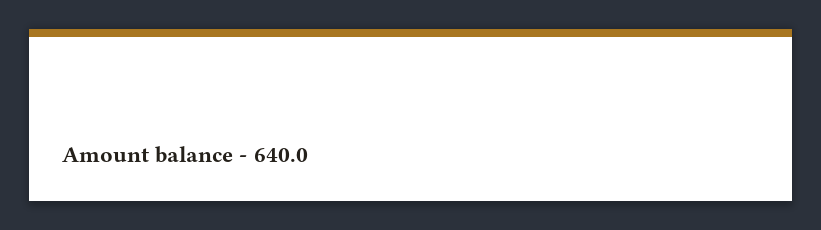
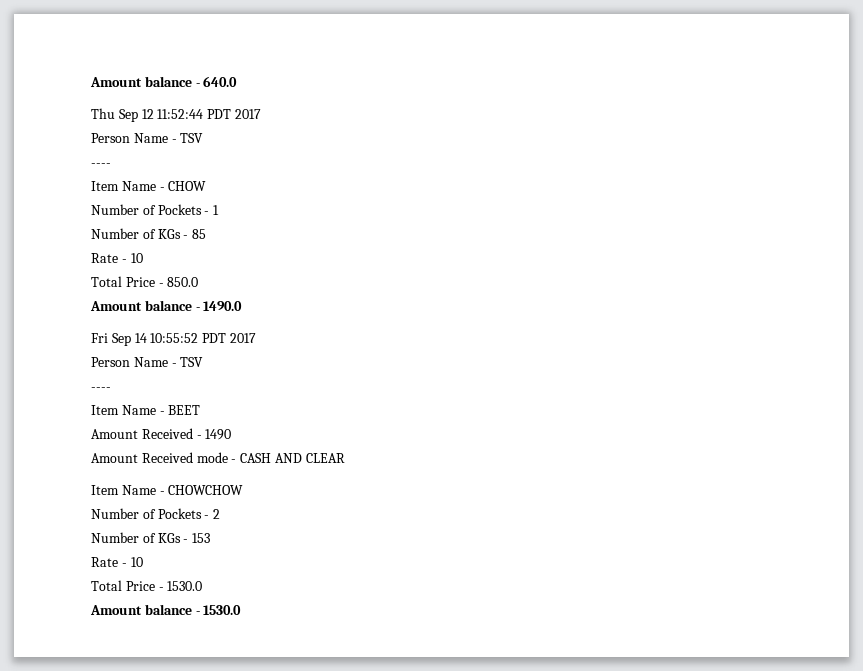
(308, 155) none -> [91,108,261,122] [91,133,204,143] [91,163,111,167] [91,181,207,191] [91,204,220,215] [91,228,207,239] [91,253,143,263] [91,276,199,287] [90,300,243,311] [91,333,256,346] [91,357,204,367] [91,387,111,391] [91,405,201,415] [91,428,232,440] [91,452,345,463] [91,485,244,495] [91,508,221,519] [91,532,211,543] [91,557,143,567] [91,580,203,591] [90,604,242,615] // Thu Sep 12 11:52:44 PDT 2017 // Person Name - TSV // ---- // Item Name - CHOW // Number of Pockets - 1 // Number of KGs - 85 // Rate - 10 // Total Price - 850.0 // Amount balance - 1490.0 // Fri Sep 14 10:55:52 PDT 2017 // Person Name - TSV // ---- // Item Name - BEET // Amount Received - 1490 // Amount Received mode - CASH AND CLEAR // Item Name - CHOWCHOW // Number of Pockets - 2 // Number of KGs - 153 // Rate - 10 // Total Price - 1530.0 // Amount balance - 1530.0

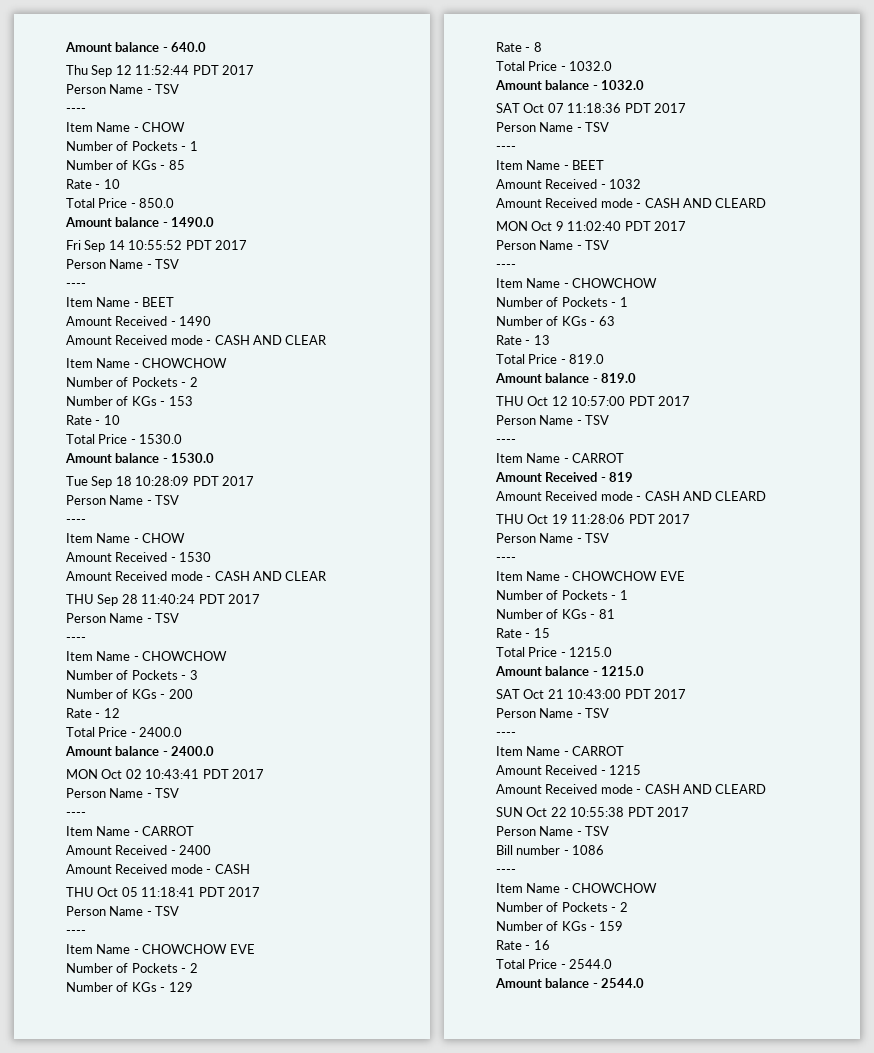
(242, 610) none -> [66,476,254,488] [66,495,180,505] [66,519,86,524] [66,533,186,543] [66,552,212,562] [66,571,328,581] [66,594,260,606] [66,613,180,623] [66,637,86,642] [66,651,228,661] [66,670,198,680] [66,689,193,699] [66,708,120,718] [66,727,183,737] [65,746,215,756] [66,769,264,779] [66,788,180,798] [66,812,86,817] [66,826,195,836] [66,845,212,855] [66,864,250,874] [66,887,260,897] [66,906,180,916] [66,930,86,935] [66,944,255,954] [66,963,198,973] [66,982,193,992] [496,42,542,52] [496,61,613,71] [495,80,645,90] [496,103,686,113] [496,122,610,132] [496,146,516,151] [496,160,605,170] [496,179,642,189] [496,198,767,208] [496,221,686,231] [496,240,610,250] [496,264,516,269] [496,278,658,288] [496,297,628,307] [496,316,615,326] [496,335,550,345] [496,354,605,364] [495,373,637,383] [496,396,690,406] [496,415,610,425] [496,439,516,444] [496,453,625,463] [495,472,634,482] [496,491,767,501] [496,514,690,524] [496,533,610,543] [496,557,516,562] [496,571,685,581] [496,590,628,600] [496,609,615,619] [496,628,550,638] [496,647,613,657] [495,666,645,676] [496,689,686,699] [496,708,610,718] [496,732,516,737] [496,746,625,756] [496,765,642,775] [496,784,767,794] [496,807,689,817] [496,826,610,836] [496,845,605,855] [496,869,516,874] [496,883,658,893] [496,902,628,912] [496,921,623,931] [496,940,550,950] [496,959,613,969] [495,978,645,988] // Tue Sep 18 10:28:09 PDT 2017 // Person Name - TSV // ---- // Item Name - CHOW // Amount Received - 1530 // Amount Received mode - CASH AND CLEAR // THU Sep 28 11:40:24 PDT 2017 // Person Name - TSV // ---- // Item Name - CHOWCHOW // Number of Pockets - 3 // Number of KGs - 200 // Rate - 12 // Total Price - 2400.0 // Amount balance - 2400.0 // MON Oct 02 10:43:41 PDT 2017 // Person Name - TSV // ---- // Item Name - CARROT // Amount Received - 2400 // Amount Received mode - CASH // THU Oct 05 11:18:41 PDT 2017 // Person Name - TSV // ---- // Item Name - CHOWCHOW EVE // Number of Pockets - 2 // Number of KGs - 129 // Rate - 8 // Total Price - 1032.0 // Amount balance - 1032.0 // SAT Oct 07 11:18:36 PDT 2017 // Person Name - TSV // ---- // Item Name - BEET // Amount Received - 1032 // Amount Received mode - CASH AND CLEARD // MON Oct 9 11:02:40 PDT 2017 // Person Name - TSV // ---- // Item Name - CHOWCHOW // Number of Pockets - 1 // Number of KGs - 63 // Rate - 13 // Total Price - 819.0 // Amount balance - 819.0 // THU Oct 12 10:57:00 PDT 2017 // Person Name - TSV // ---- // Item Name - CARROT // Amount Received - 819 // Amount Received mode - CASH AND CLEARD // THU Oct 19 11:28:06 PDT 2017 // Person Name - TSV // ---- // Item Name - CHOWCHOW EVE // Number of Pockets - 1 // Number of KGs - 81 // Rate - 15 // Total Price - 1215.0 // Amount balance - 1215.0 // SAT Oct 21 10:43:00 PDT 2017 // Person Name - TSV // ---- // Item Name - CARROT // Amount Received - 1215 // Amount Received mode - CASH AND CLEARD // SUN Oct 22 10:55:38 PDT 2017 // Person Name - TSV // Bill number - 1086 // ---- // Item Name - CHOWCHOW // Number of Pockets - 2 // Number of KGs - 159 // Rate - 16 // Total Price - 2544.0 // Amount balance - 2544.0

